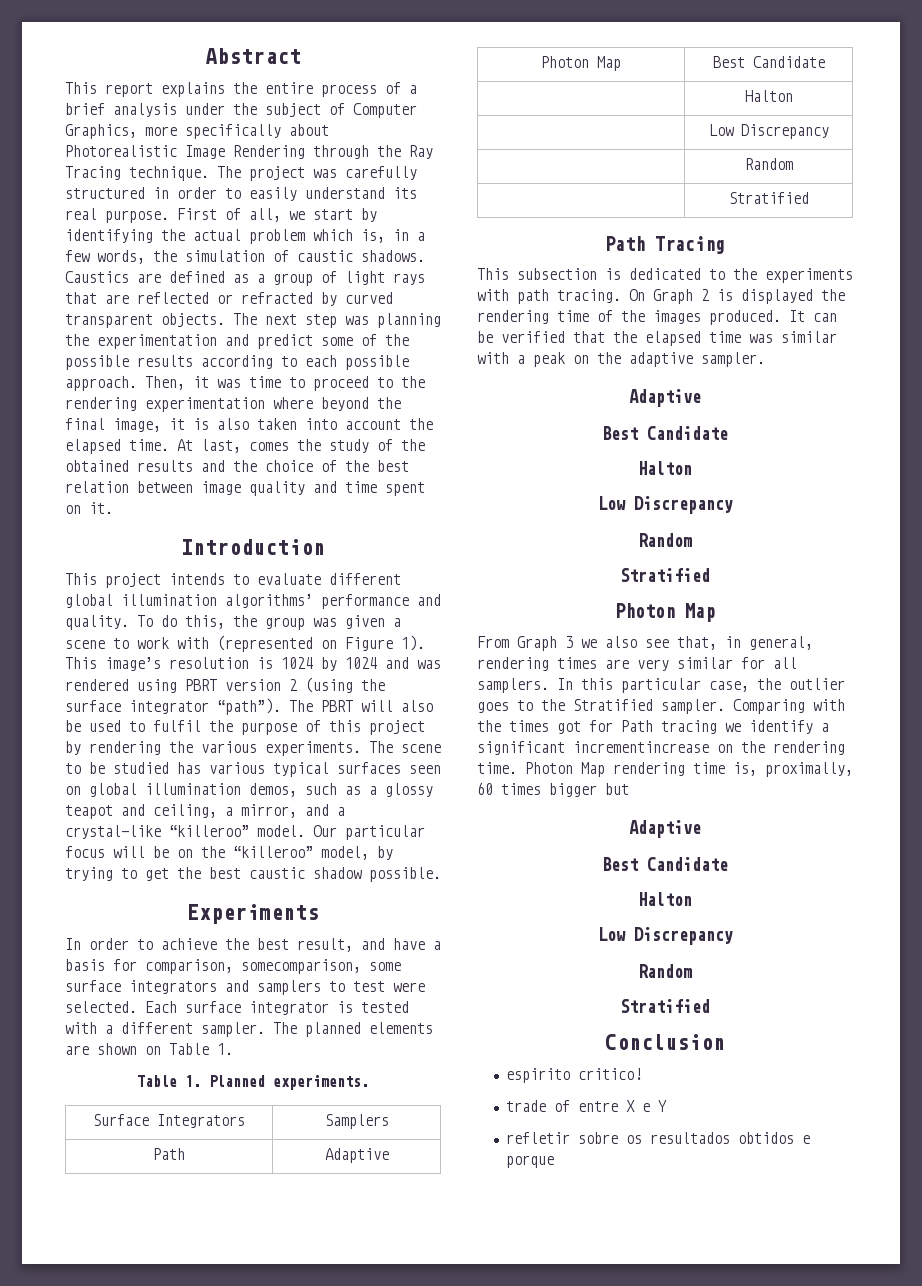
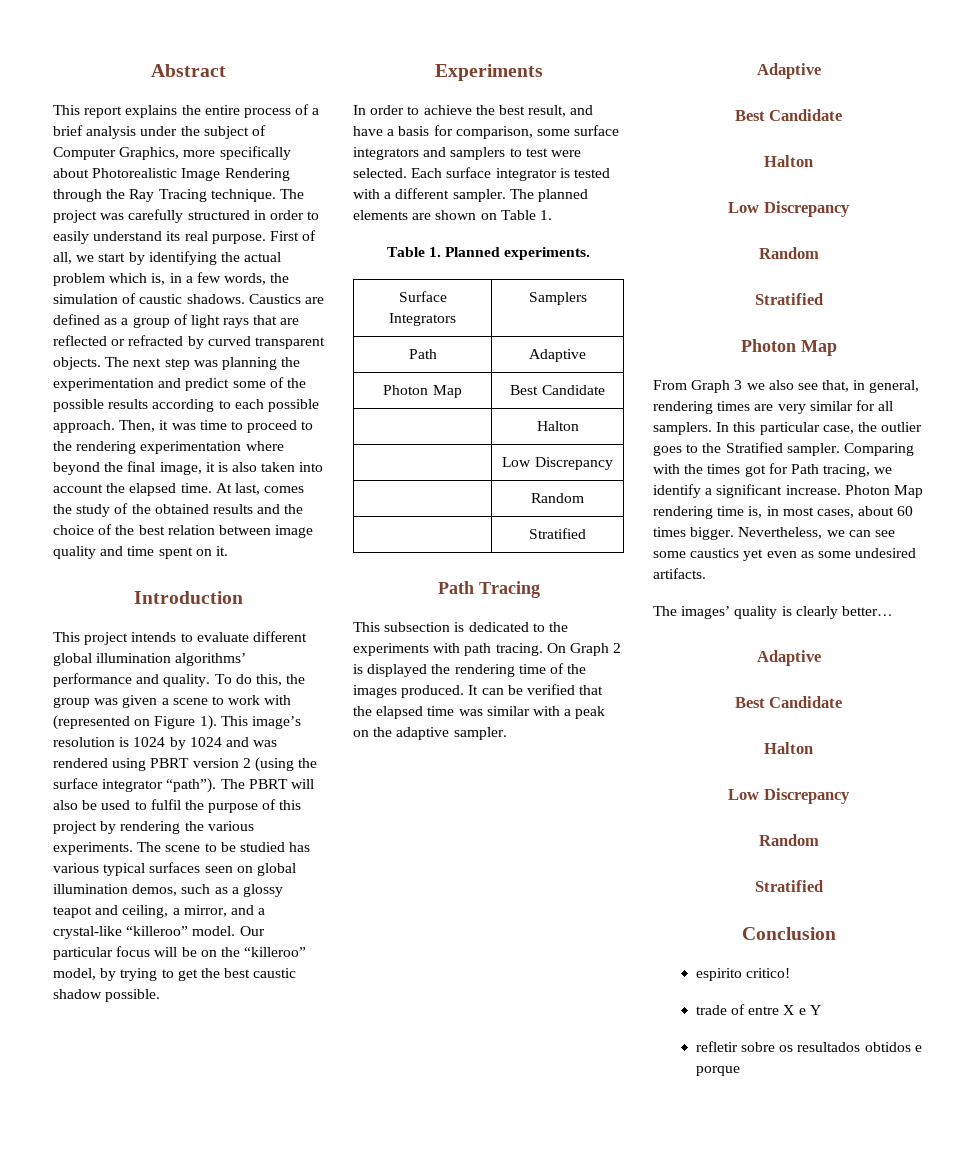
[241,959,361,974] somecomparison, -> (533, 132) none
[661,720,717,734] tracing -> [823,464,871,477] tracing,
[573,741,845,755] [477,762,517,774] incrementincrease on the rendering time. -> [785,485,841,495] increase.
[765,762,853,777] [477,782,629,797] proximally, 60 times bigger but -> [766,506,914,518] [653,527,895,540] [653,548,917,561] [653,568,706,579] [653,606,893,619] in most cases, about 60 times bigger. Nevertheless, we can see some caustics yet even as some undesired artifacts. // The images’ quality is clearly better…

